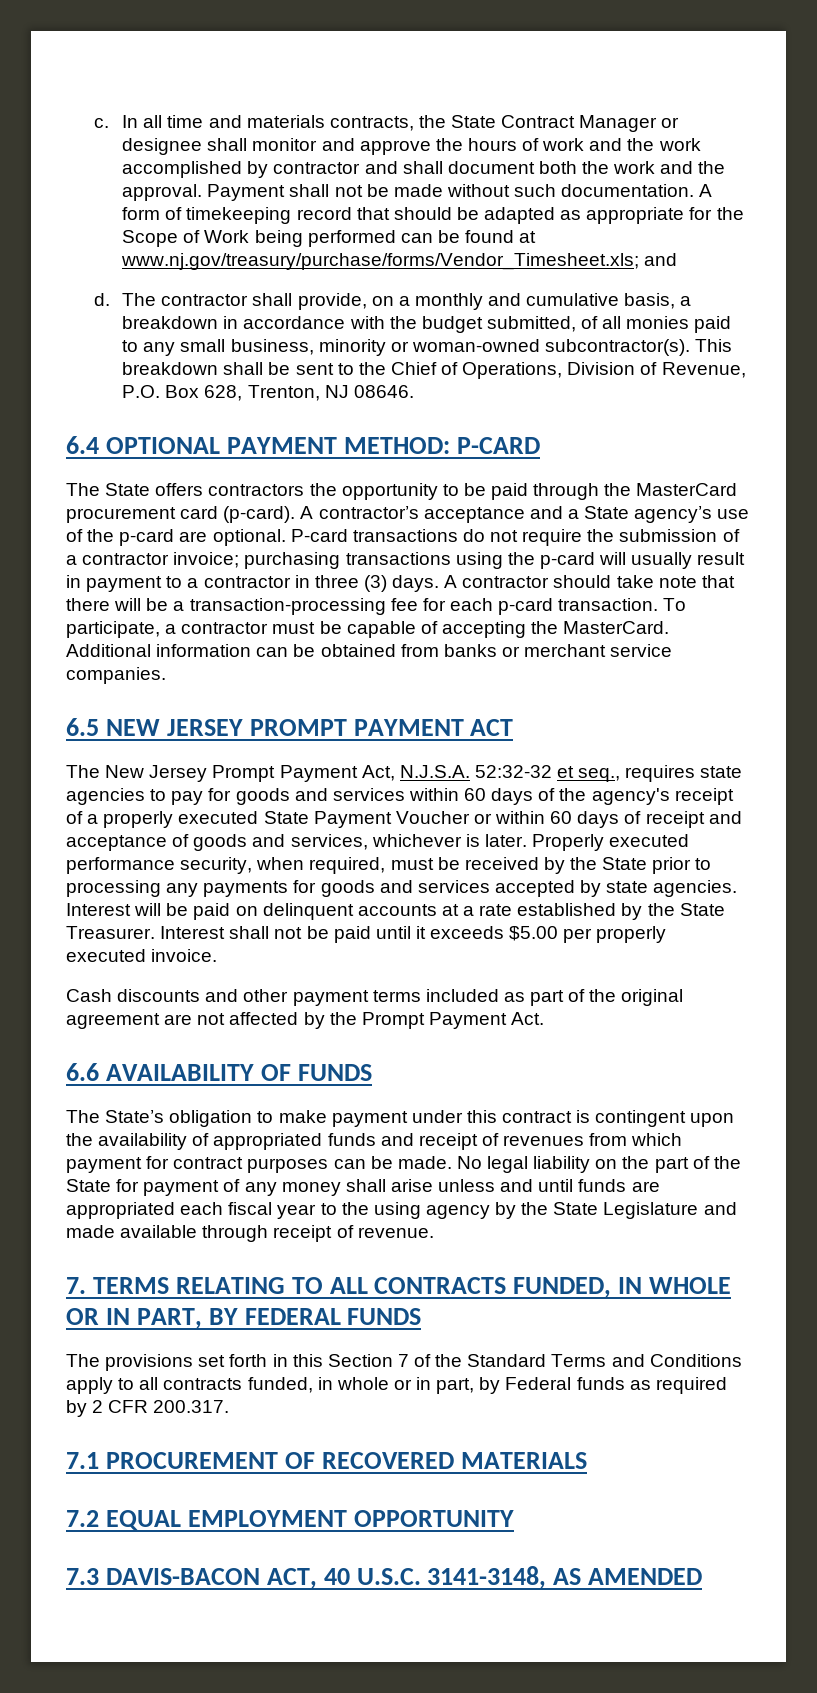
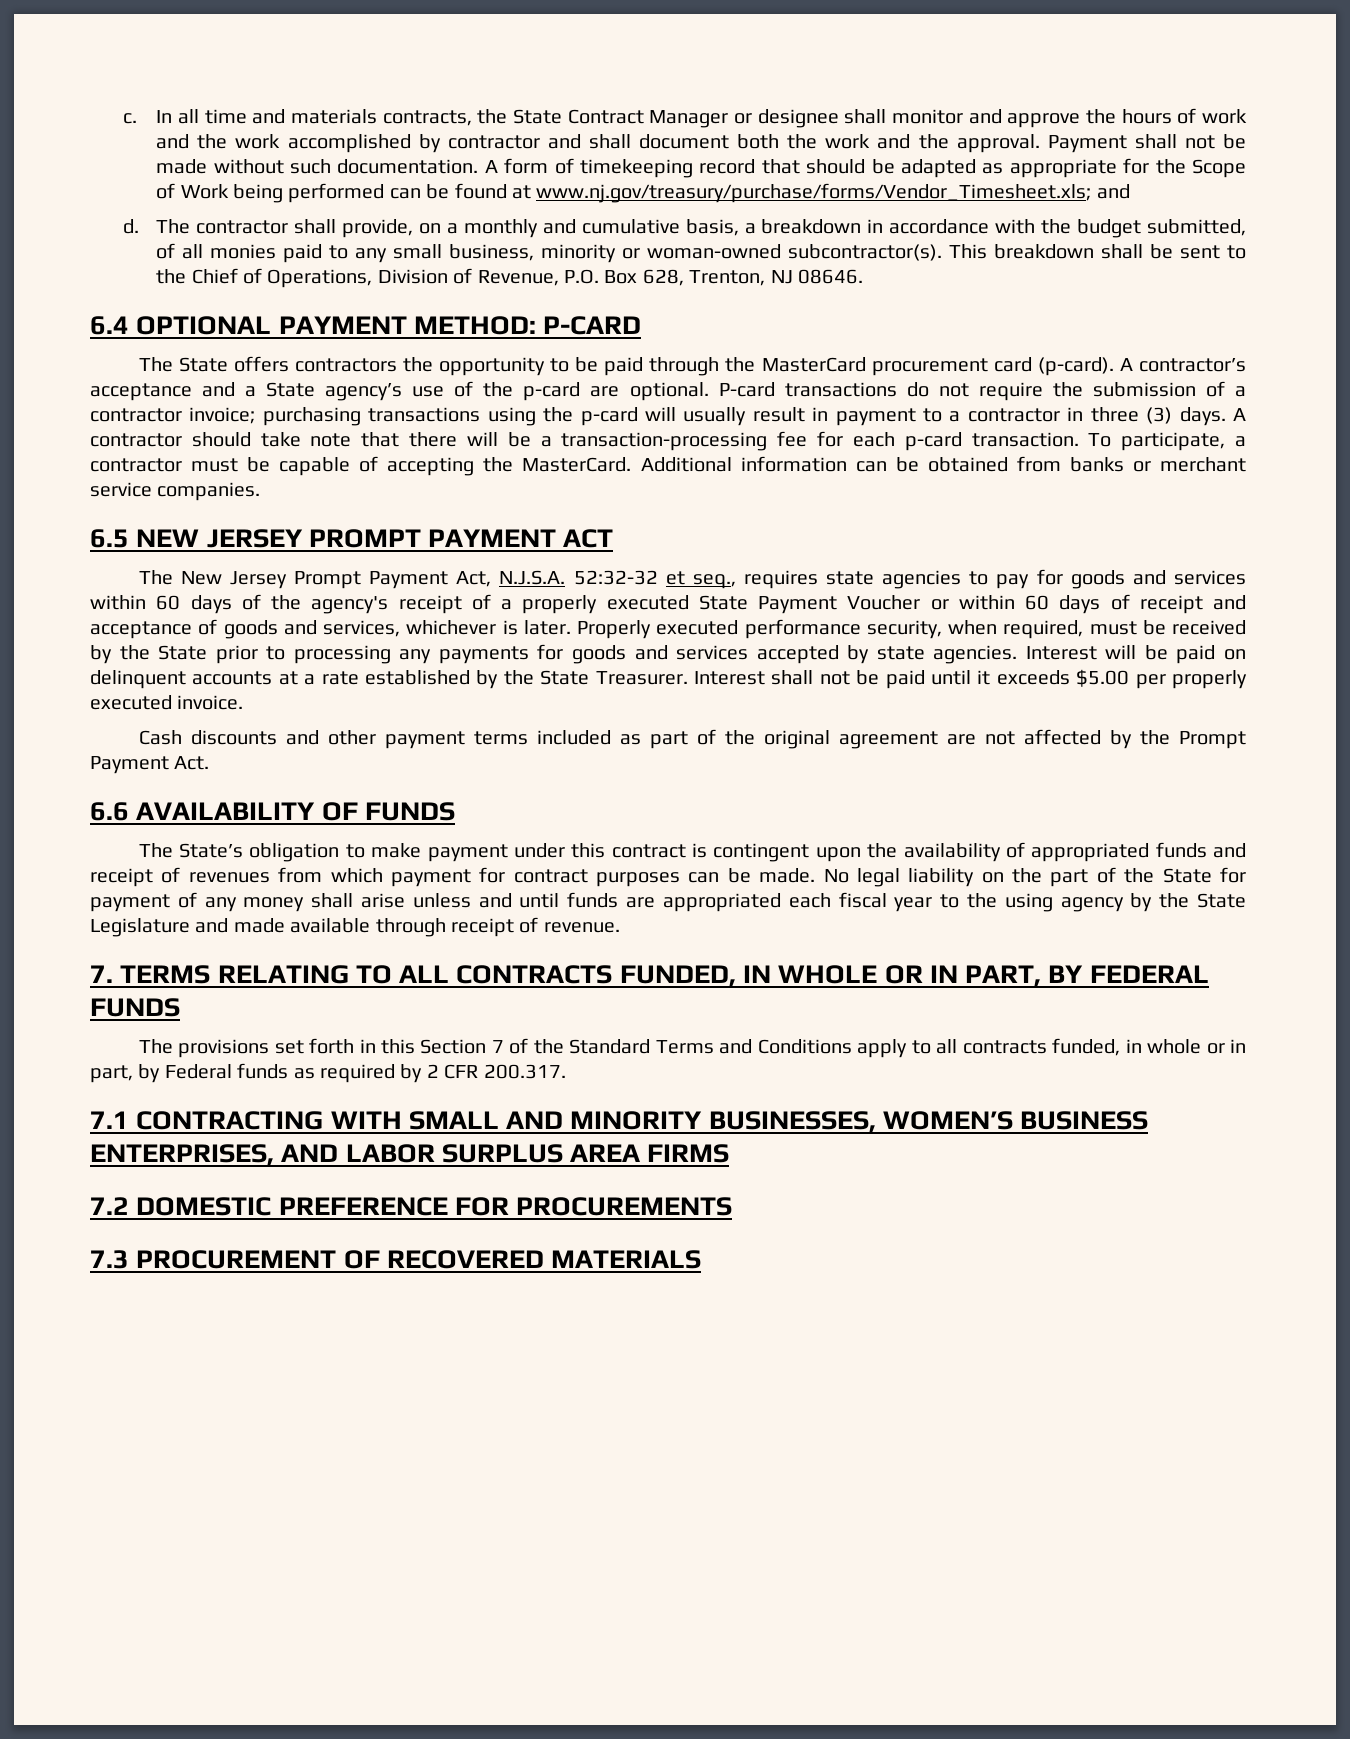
[105,1452,587,1469] [66,1510,514,1530] [66,1566,703,1589] PROCUREMENT OF RECOVERED MATERIALS // 7.2 EQUAL EMPLOYMENT OPPORTUNITY // 7.3 DAVIS-BACON ACT, 40 U.S.C. 3141-3148, AS AMENDED -> [136,1111,1149,1133] [90,1144,730,1166] [90,1197,733,1216] [90,1250,702,1269] CONTRACTING WITH SMALL AND MINORITY BUSINESSES, WOMEN’S BUSINESS ENTERPRISES, AND LABOR SURPLUS AREA FIRMS // 7.2 DOMESTIC PREFERENCE FOR PROCUREMENTS // 7.3 PROCUREMENT OF RECOVERED MATERIALS

